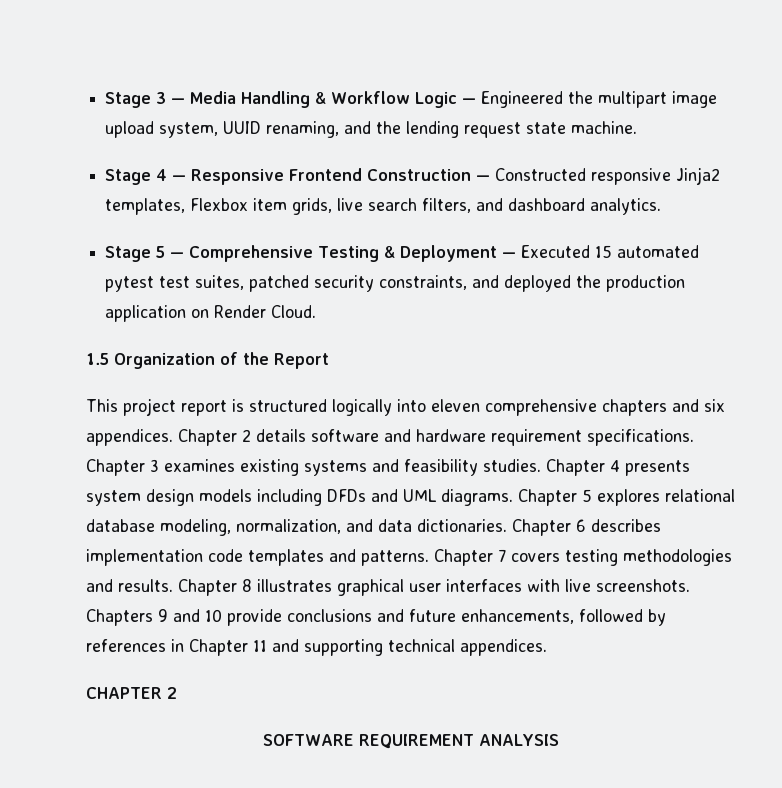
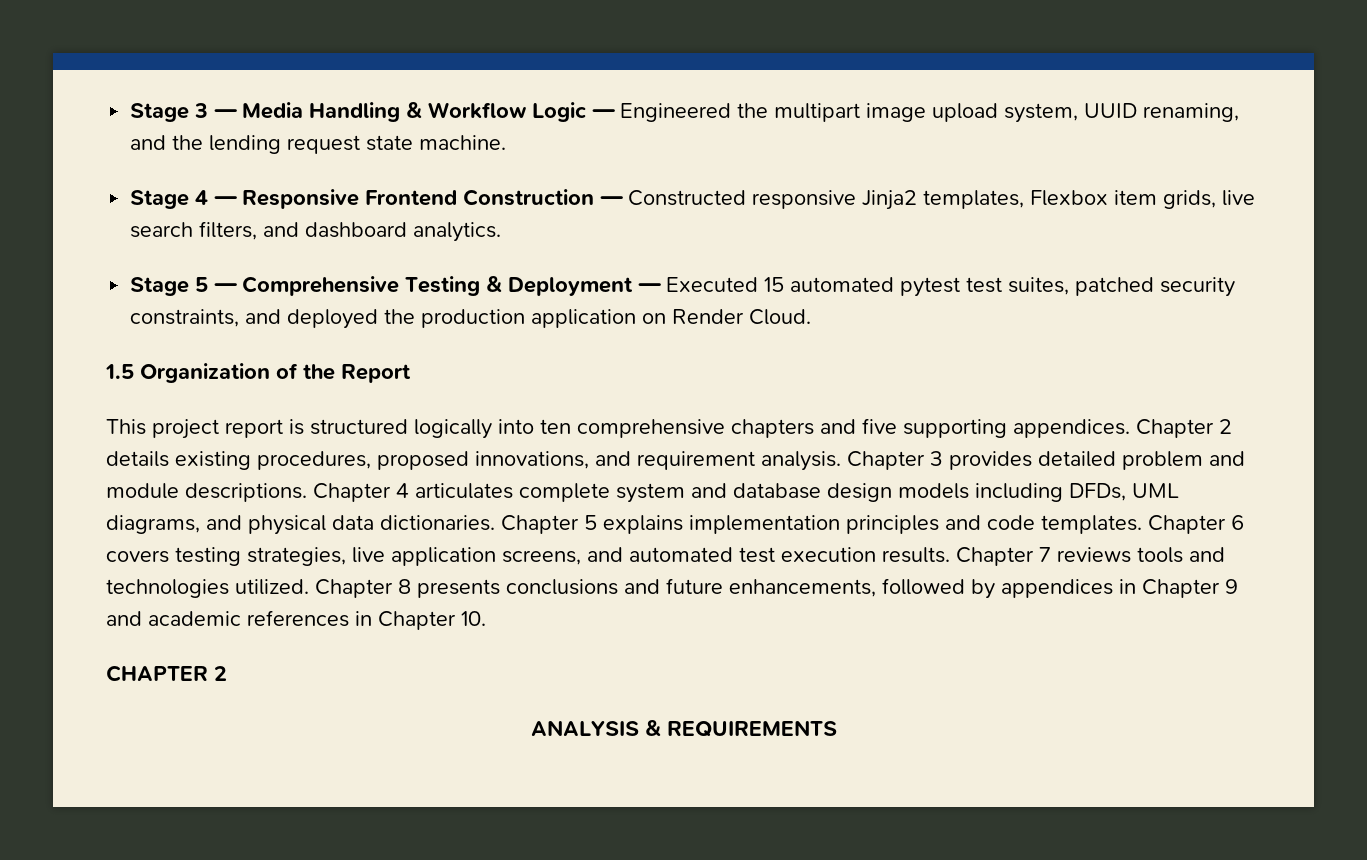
[431,399,480,412] eleven -> [540,419,571,434] ten
[704,399,725,412] six -> [862,418,1007,438] five supporting
[311,429,694,446] [86,459,690,476] [86,489,735,506] [86,519,661,536] [86,549,732,566] [86,579,690,596] [86,609,282,626] software and hardware requirement specifications. Chapter 3 examines existing systems and feasibility studies. Chapter 4 presents system design models including DFDs and UML diagrams. Chapter 5 explores relational database modeling, normalization, and data dictionaries. Chapter 6 describes implementation code templates and patterns. Chapter 7 covers testing methodologies and results. Chapter 8 illustrates graphical user interfaces with live screenshots. Chapters 9 and 10 provide -> [175,451,1245,471] [106,483,1179,503] [106,515,1244,535] [106,547,1225,566] [106,579,500,598] existing procedures, proposed innovations, and requirement analysis. Chapter 3 provides detailed problem and module descriptions. Chapter 4 articulates complete system and database design models including DFDs, UML diagrams, and physical data dictionaries. Chapter 5 explains implementation principles and code templates. Chapter 6 covers testing strategies, live application screens, and automated test execution results. Chapter 7 reviews tools and technologies utilized. Chapter 8 presents
[86,639,547,656] references in Chapter 11 and supporting technical appendices. -> [1001,579,1238,598] [106,610,486,630] appendices in Chapter 9 and academic references in Chapter 10.
[262,734,560,749] SOFTWARE REQUIREMENT ANALYSIS -> [530,720,837,737] ANALYSIS & REQUIREMENTS

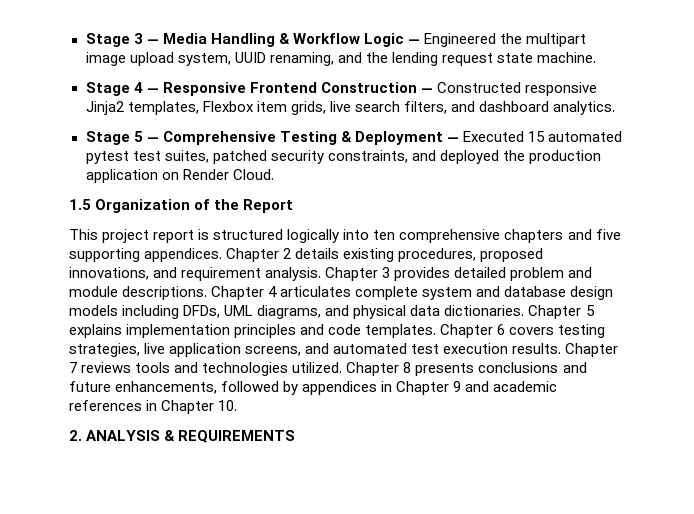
[106,665,227,682] CHAPTER 2 // -> [69,430,82,441] 2.

